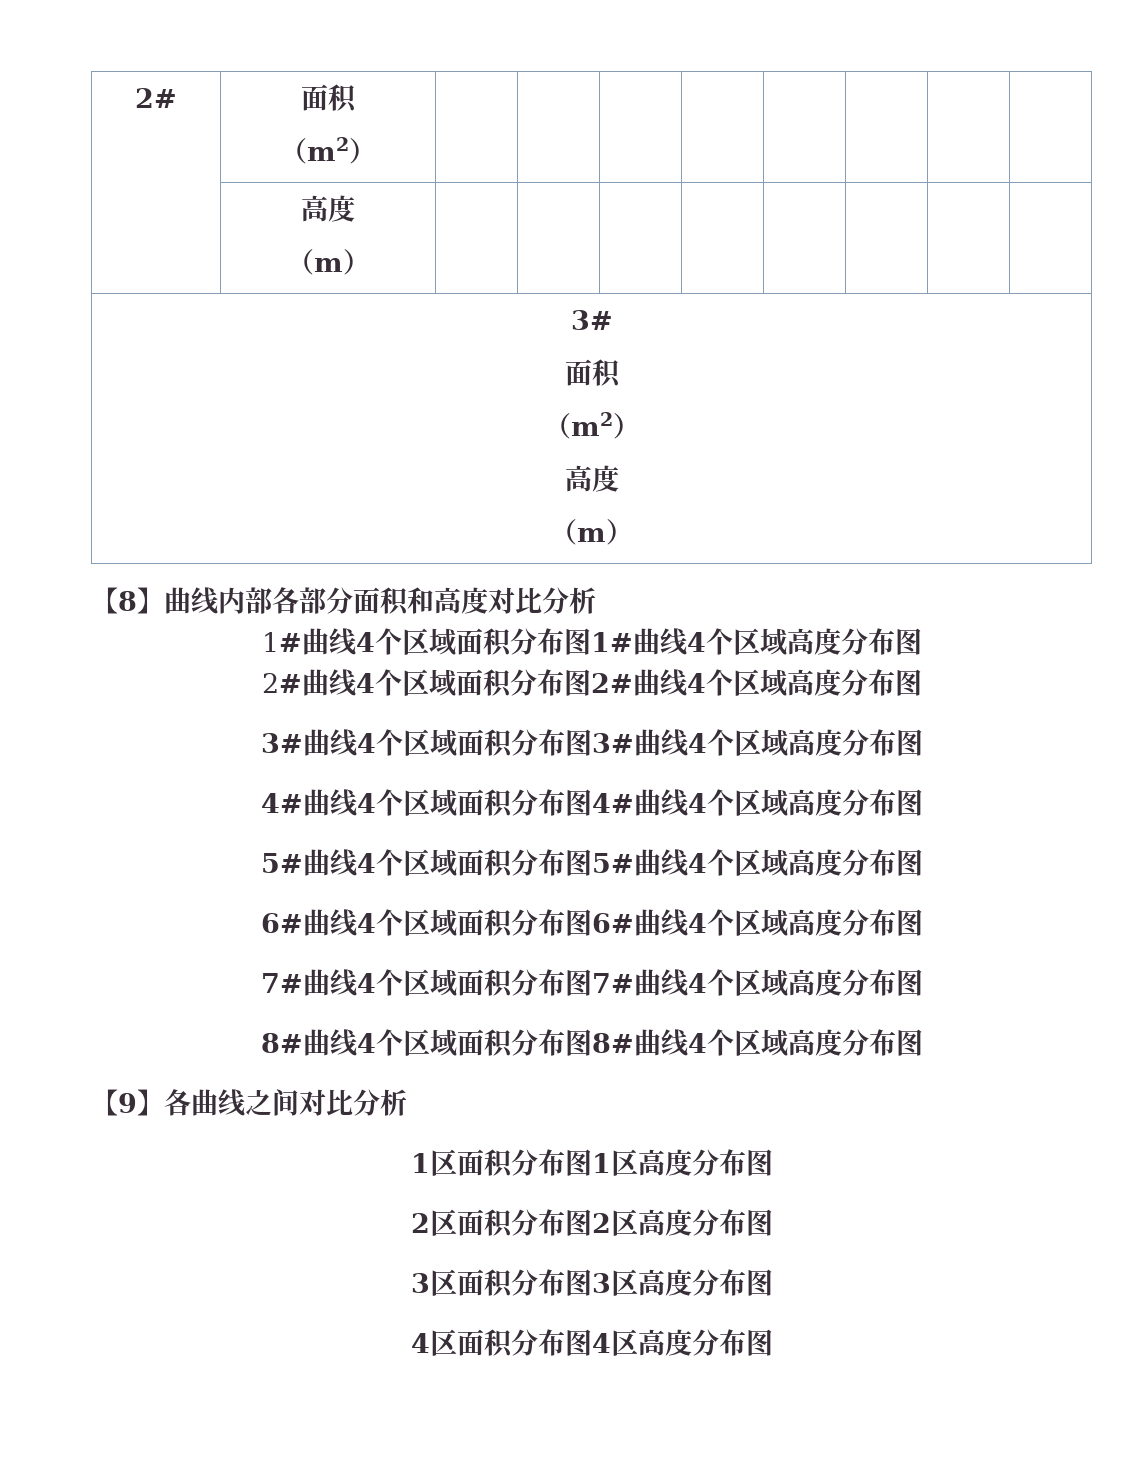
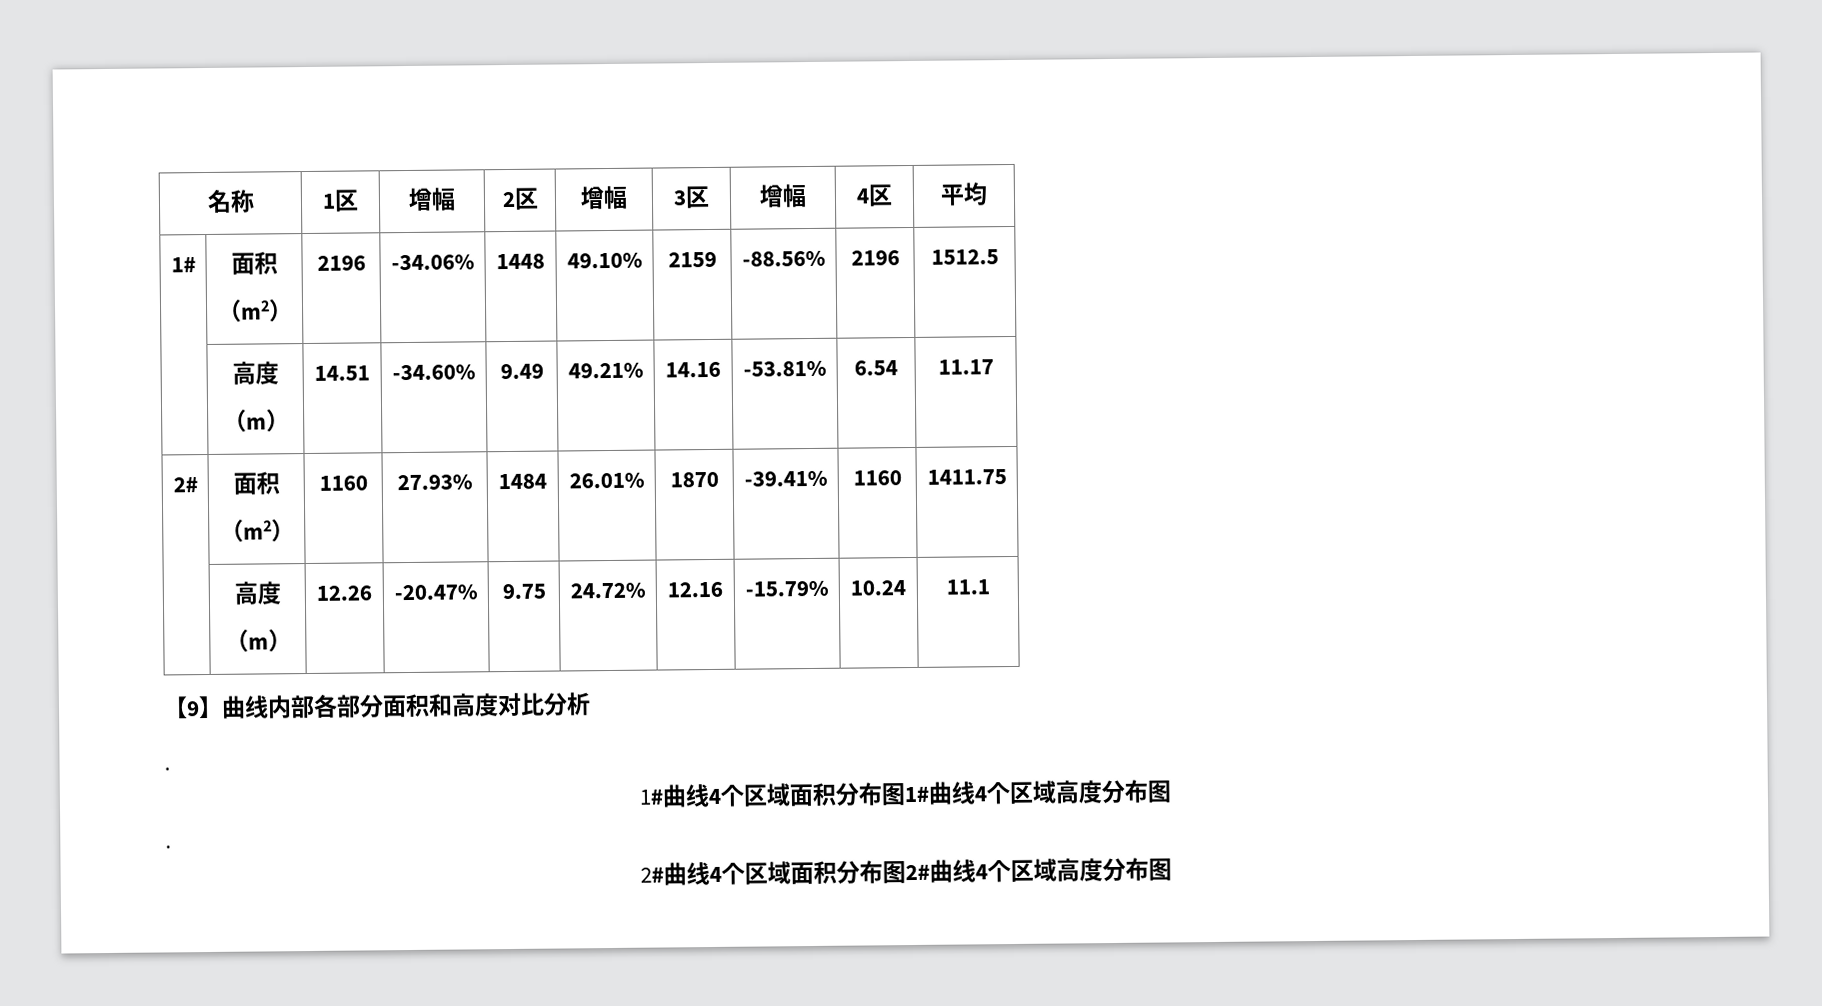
[135,88,177,108] [301,84,357,113] [280,137,376,164] [301,195,355,222] [286,249,370,275] [570,310,613,330] [564,359,621,388] [543,412,640,439] [564,465,619,492] [550,519,633,545] [91,587,137,614] 2# | 面积 // （m2） | | | | | | | | // | 高度 // （m） | | | | | | | | // 3# // 面积 // （m2） // 高度 // （m） // 【8 -> [206,189,255,213] [322,189,359,212] [408,187,456,211] [501,187,539,210] [580,185,628,210] [673,185,710,209] [759,184,807,208] [856,184,893,207] [940,182,988,206] [170,257,196,273] [230,251,278,275] [216,299,293,323] [316,255,366,271] [390,254,475,271] [496,253,545,270] [566,252,643,269] [667,251,717,268] [741,250,826,267] [850,250,900,266] [930,249,999,265] [231,361,279,385] [222,409,290,433] [314,365,370,381] [391,364,476,381] [499,363,544,380] [567,362,644,379] [665,361,721,378] [742,360,827,377] [854,360,898,376] [937,359,994,375] [172,477,198,493] [232,471,280,495] [219,519,295,543] [318,475,368,491] [396,474,473,491] [498,473,547,490] [568,472,645,489] [669,471,719,488] [743,470,828,487] [852,470,902,486] [926,469,1007,485] [233,581,281,605] [224,629,292,653] [316,585,372,601] [393,584,478,601] [501,583,546,600] [569,582,646,599] [667,581,723,598] [744,580,829,597] [850,580,906,596] [945,579,990,595] [163,696,200,719] 名称 | 1区 | 增幅 | 2区 | 增幅 | 3区 | 增幅 | 4区 | 平均 // 1# | 面积 // （m2） | 2196 | -34.06% | 1448 | 49.10% | 2159 | -88.56% | 2196 | 1512.5 // | 高度 // （m） | 14.51 | -34.60% | 9.49 | 49.21% | 14.16 | -53.81% | 6.54 | 11.17 // 2# | 面积 // （m2） | 1160 | 27.93% | 1484 | 26.01% | 1870 | -39.41% | 1160 | 1411.75 // | 高度 // （m） | 12.26 | -20.47% | 9.75 | 24.72% | 12.16 | -15.79% | 10.24 | 11.1 // 【9
(596, 600) none -> [164,767,171,771] // .
(922, 641) none -> [165,845,172,849] // .
[261,729,923,758] [261,789,923,818] [261,849,923,878] [261,909,923,938] [261,969,923,998] [261,1029,923,1058] [91,1089,407,1117] [411,1149,773,1178] [411,1209,773,1238] [411,1269,773,1298] [411,1329,773,1358] // 3#曲线4个区域面积分布图3#曲线4个区域高度分布图 // 4#曲线4个区域面积分布图4#曲线4个区域高度分布图 // 5#曲线4个区域面积分布图5#曲线4个区域高度分布图 // 6#曲线4个区域面积分布图6#曲线4个区域高度分布图 // 7#曲线4个区域面积分布图7#曲线4个区域高度分布图 // 8#曲线4个区域面积分布图8#曲线4个区域高度分布图 // 【9】各曲线之间对比分析 // 1区面积分布图1区高度分布图 // 2区面积分布图2区高度分布图 // 3区面积分布图3区高度分布图 // 4区面积分布图4区高度分布图 -> (1172, 869) none

